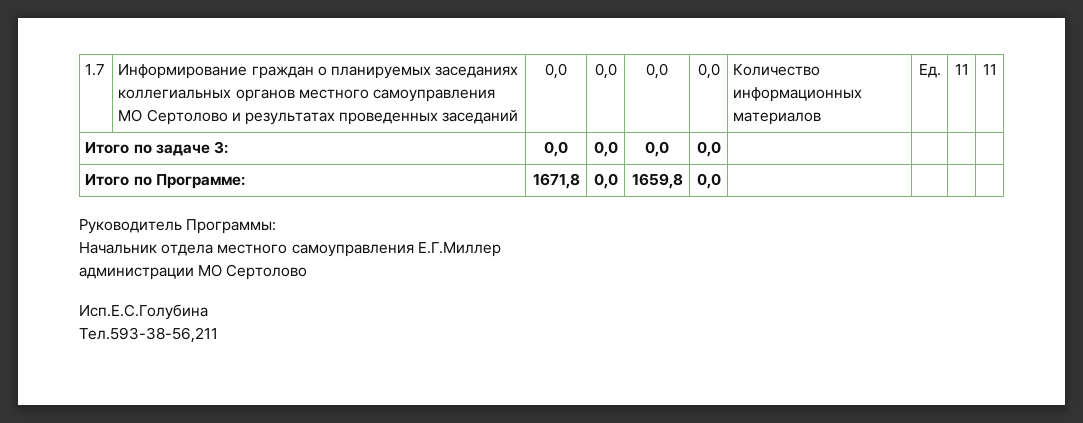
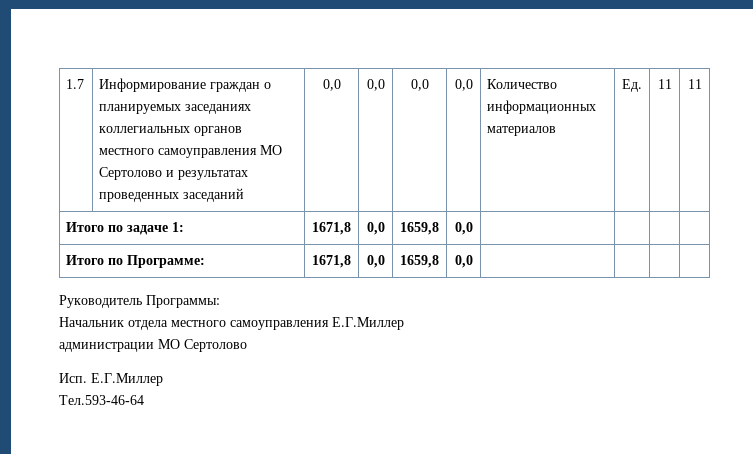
[213,141,228,154] [544,141,568,157] [593,141,618,157] [645,141,669,157] 3: | 0,0 | 0,0 | 0,0 -> [172,222,185,232] [312,222,351,235] [366,222,385,235] [400,222,439,235] 1: | 1671,8 | 0,0 | 1659,8
[79,304,208,320] [79,327,218,343] Исп.Е.С.Голубина // Тел.593-38-56,211 -> [59,373,163,386] [59,395,144,405] Исп. Е.Г.Миллер // Тел.593-46-64

